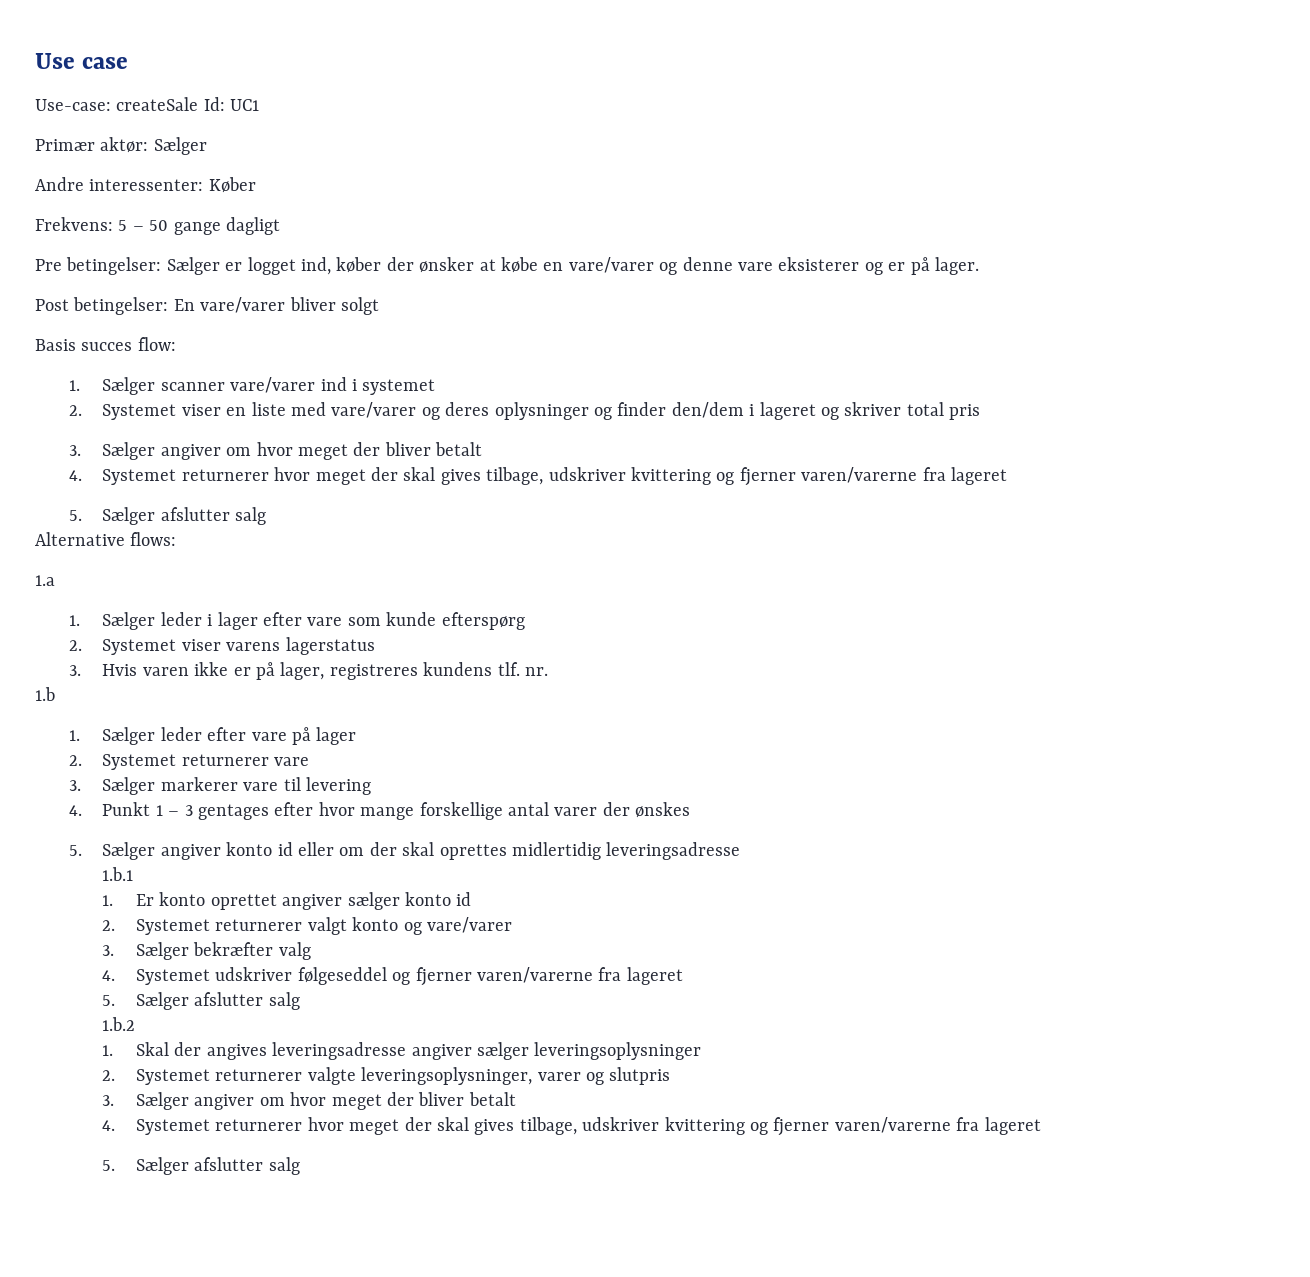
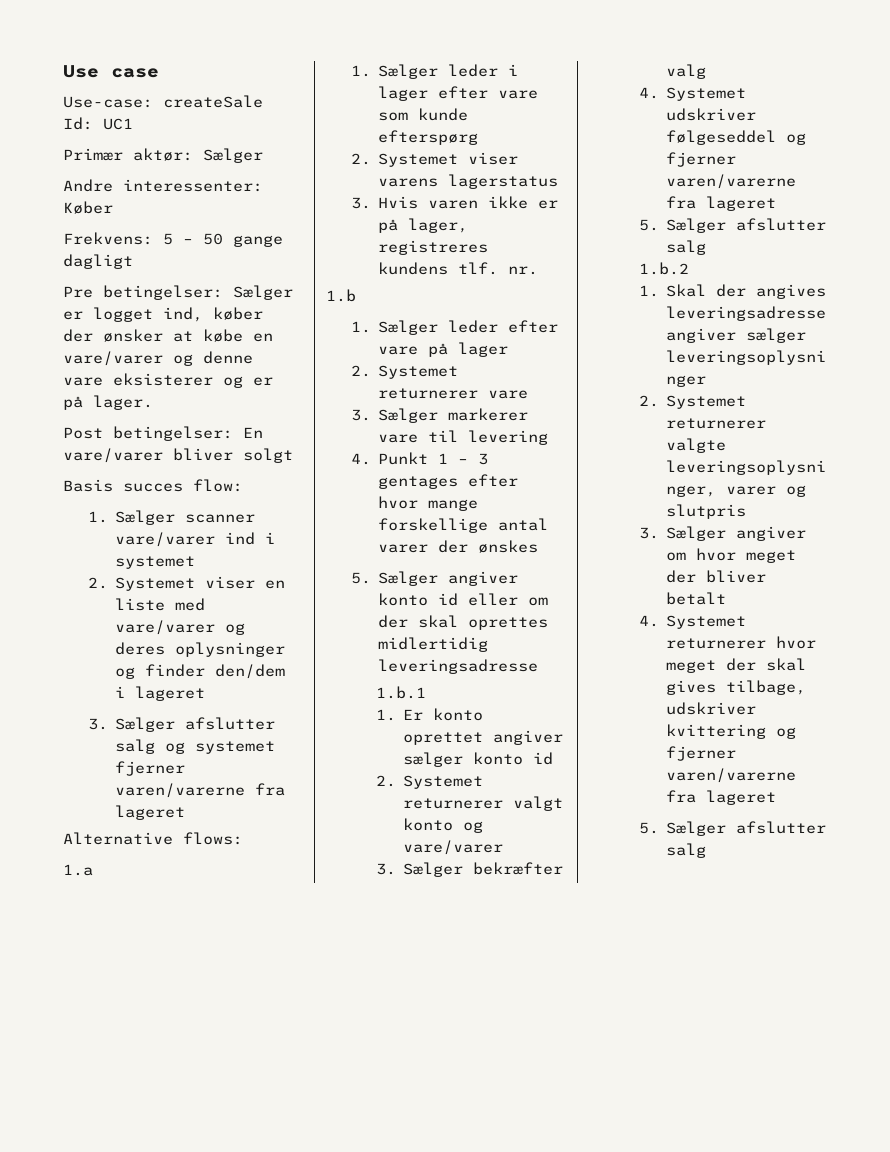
[820,402,981,420] [68,442,483,460] [68,467,1007,486] [68,507,267,525] og skriver total pris // 3. Sælger angiver om hvor meget der bliver betalt // 4. Systemet returnerer hvor meget der skal gives tilbage, udskriver kvittering og fjerner varen/varerne fra lageret // 5. Sælger afslutter salg -> [88,717,276,732] [115,739,276,754] [115,761,186,776] [115,783,286,798] [115,805,186,820] // 3. Sælger afslutter salg og systemet fjerner varen/varerne fra lageret

